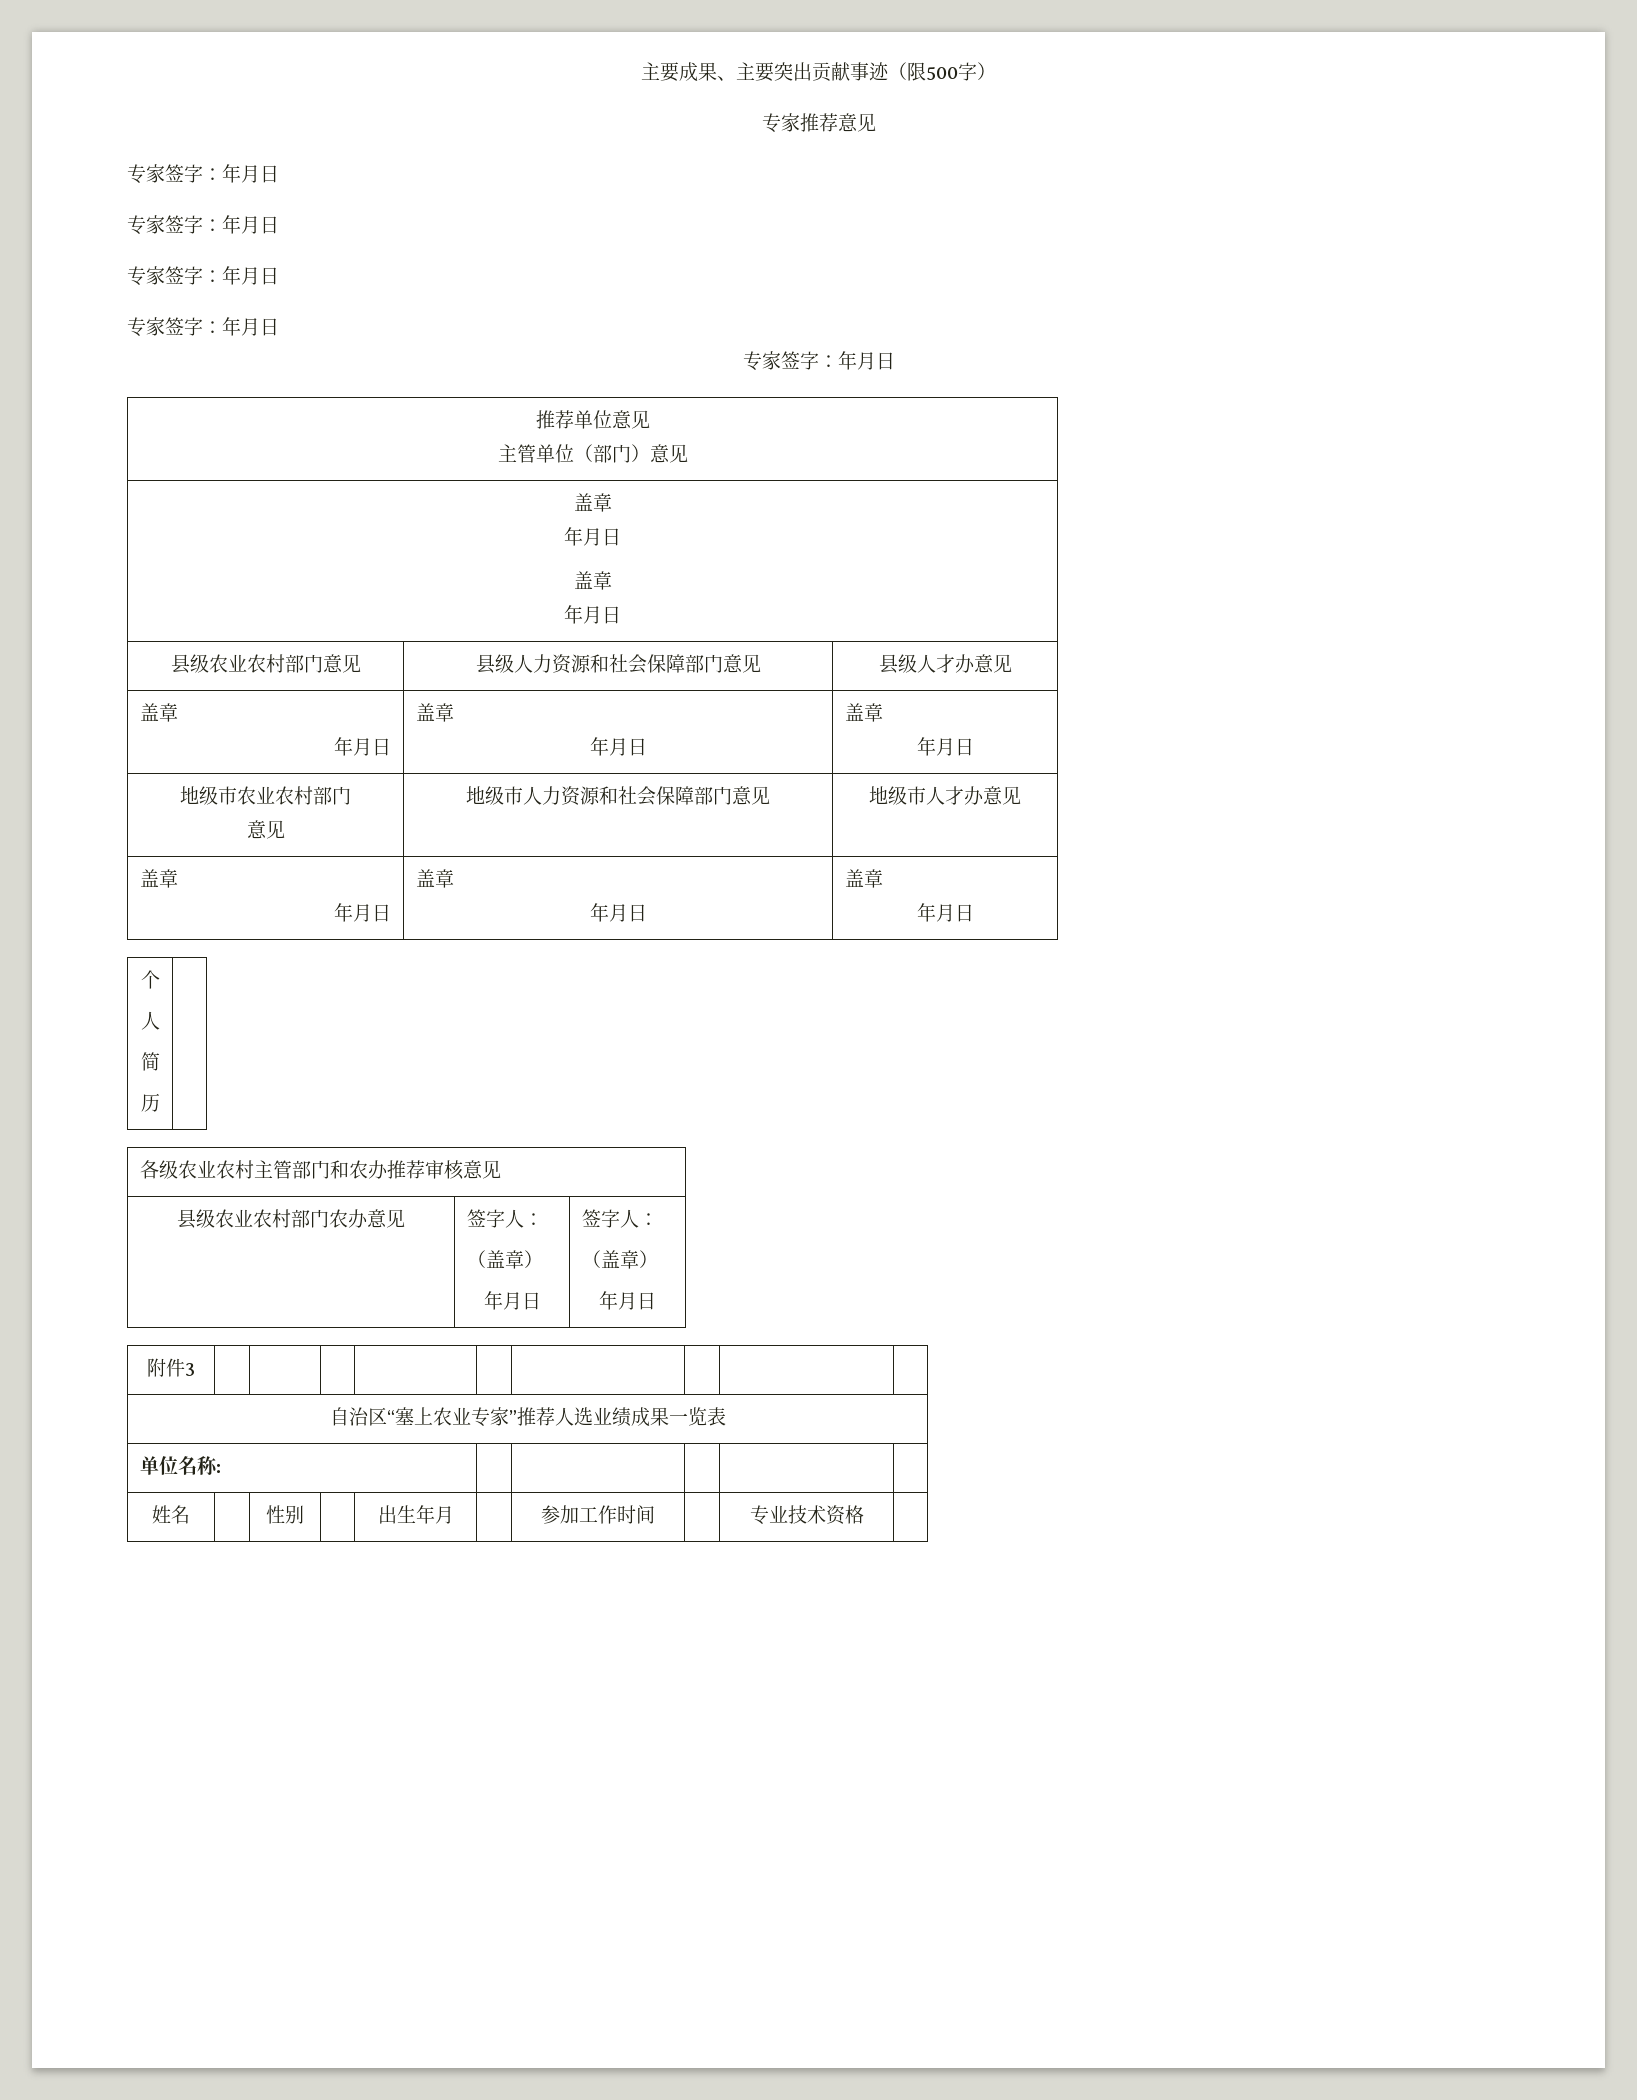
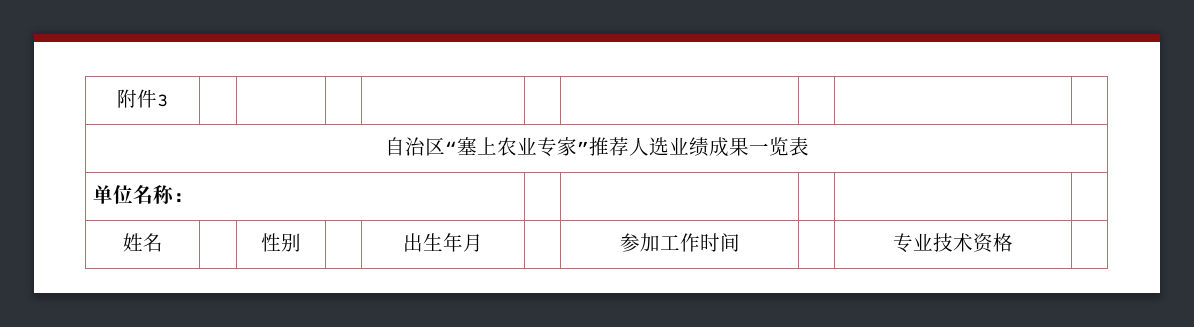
[641,62,996,82] [761,113,876,133] [127,164,279,184] [127,215,279,235] [127,266,279,286] [127,317,279,337] [742,351,895,371] [535,410,650,429] [497,444,688,463] [573,493,612,512] [564,527,621,546] [573,571,612,590] [564,605,621,624] [170,654,361,674] [475,654,761,674] [878,654,1012,674] [139,703,178,722] [334,737,392,756] [415,703,454,722] [589,737,647,756] [844,703,883,722] [916,737,974,756] [180,786,351,805] [246,820,285,839] [466,786,770,806] [869,786,1021,805] [139,869,178,888] [334,903,392,922] [415,869,454,888] [589,903,647,922] [844,869,883,888] [916,903,974,922] [140,970,160,989] [140,1011,160,1030] [140,1052,160,1071] [140,1093,160,1112] [139,1160,501,1180] [177,1209,405,1229] [466,1209,543,1228] [466,1250,543,1269] [483,1291,541,1310] [581,1209,658,1228] [581,1250,658,1269] [599,1291,656,1310] 主要成果、主要突出贡献事迹（限500字） // 专家推荐意见 // 专家签字：年月日 // 专家签字：年月日 // 专家签字：年月日 // 专家签字：年月日 // 专家签字：年月日 // 推荐单位意见 // 主管单位（部门）意见 // 盖章 // 年月日 // 盖章 // 年月日 // 县级农业农村部门意见 | 县级人力资源和社会保障部门意见 | 县级人才办意见 // 盖章 // 年月日 | 盖章 // 年月日 | 盖章 // 年月日 // 地级市农业农村部门 // 意见 | 地级市人力资源和社会保障部门意见 | 地级市人才办意见 // 盖章 // 年月日 | 盖章 // 年月日 | 盖章 // 年月日 // 个 // 人 // 简 // 历 | // 各级农业农村主管部门和农办推荐审核意见 // 县级农业农村部门农办意见 | 签字人： // （盖章） // 年月日 | 签字人： // （盖章） // 年月日 // -> (116, 98) none

